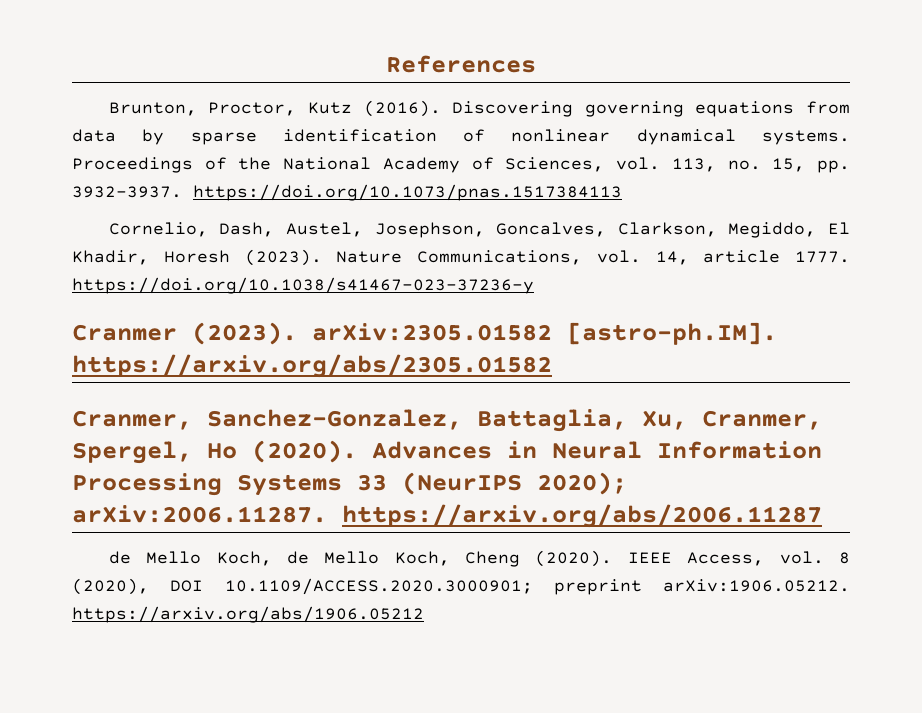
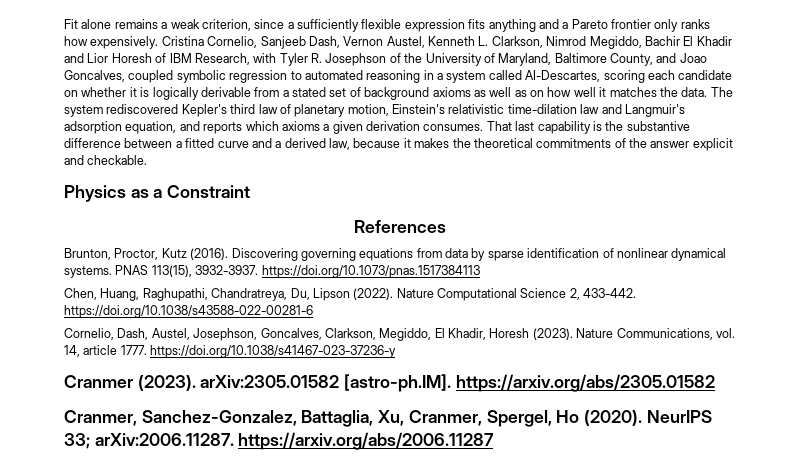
(386, 64) none -> [64,19,710,32] [64,36,732,49] [64,53,707,66] [64,70,733,83] [64,87,733,100] [64,104,685,117] [64,121,690,134] [64,138,733,151] [64,155,148,165] [64,185,251,202] Fit alone remains a weak criterion, since a sufficiently flexible expression fits anything and a Pareto frontier only ranks how expensively. Cristina Cornelio, Sanjeeb Dash, Vernon Austel, Kenneth L. Clarkson, Nimrod Megiddo, Bachir El Khadir and Lior Horesh of IBM Research, with Tyler R. Josephson of the University of Maryland, Baltimore County, and Joao Goncalves, coupled symbolic regression to automated reasoning in a system called AI-Descartes, scoring each candidate on whether it is logically derivable from a stated set of background axioms as well as on how well it matches the data. The system rediscovered Kepler's third law of planetary motion, Einstein's relativistic time-dilation law and Langmuir's adsorption equation, and reports which axioms a given derivation consumes. That last capability is the substantive difference between a fitted curve and a derived law, because it makes the theoretical commitments of the answer explicit and checkable. // Physics as a Constraint //
[72,157,851,173] [72,184,622,201] Proceedings of the National Academy of Sciences, vol. 113, no. 15, pp. 3932-3937. https://doi.org/10.1073/pnas.1517384113 -> [115,265,480,278] [64,288,637,301] [64,305,313,318] PNAS 113(15), 3932-3937. https://doi.org/10.1073/pnas.1517384113 // Chen, Huang, Raghupathi, Chandratreya, Du, Lipson (2022). Nature Computational Science 2, 433-442. https://doi.org/10.1038/s43588-022-00281-6
[372,441,822,459] [72,472,627,496] [72,504,822,528] [108,550,850,567] [72,578,850,595] [72,606,424,623] Advances in Neural Information Processing Systems 33 (NeurIPS 2020); arXiv:2006.11287. https://arxiv.org/abs/2006.11287 // de Mello Koch, de Mello Koch, Cheng (2020). IEEE Access, vol. 8 (2020), DOI 10.1109/ACCESS.2020.3000901; preprint arXiv:1906.05212. https://arxiv.org/abs/1906.05212 -> [646,410,712,423] [64,432,495,450] NeurIPS 33; arXiv:2006.11287. https://arxiv.org/abs/2006.11287

